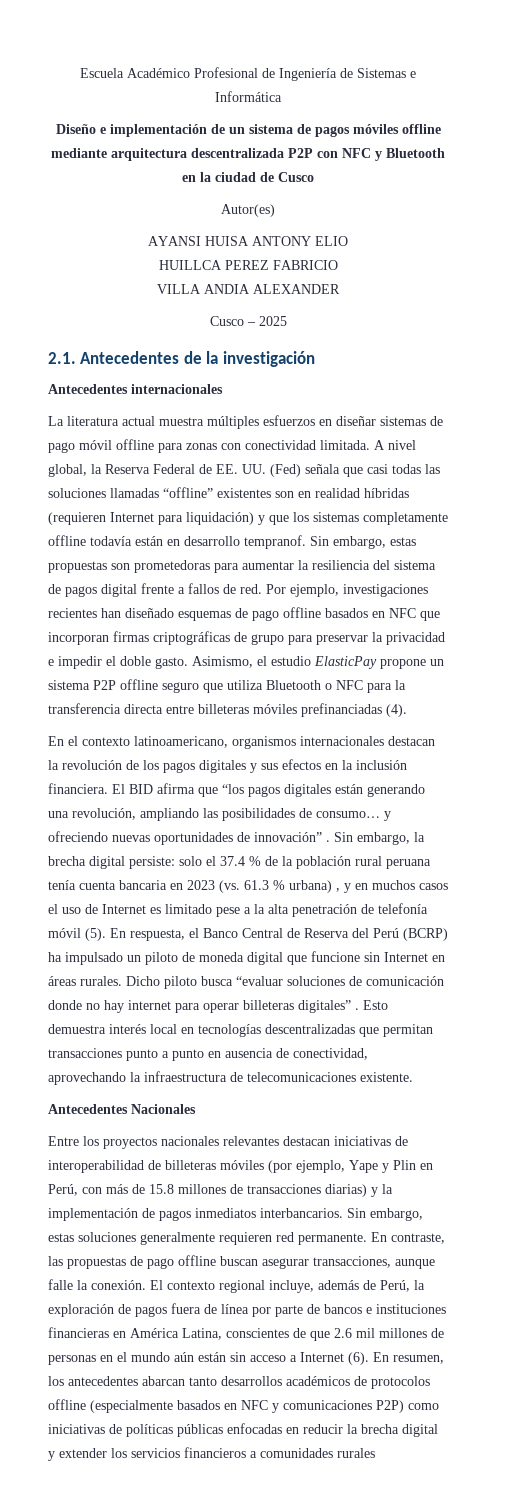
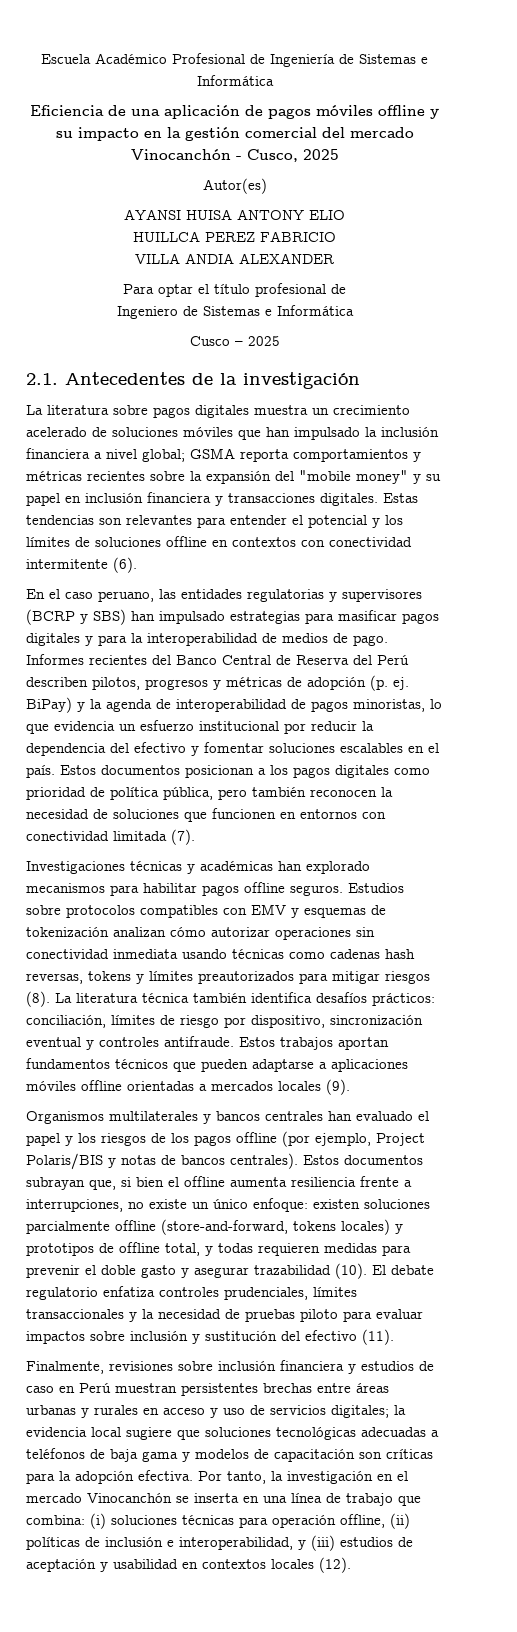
[55,124,441,137] [51,148,445,161] [182,172,314,182] Diseño e implementación de un sistema de pagos móviles offline mediante arquitectura descentralizada P2P con NFC y Bluetooth en la ciudad de Cusco -> [30,105,439,119] [55,127,414,141] [130,149,339,162] Eficiencia de una aplicación de pagos móviles offline y su impacto en la gestión comercial del mercado Vinocanchón - Cusco, 2025
(340, 289) none -> [123,283,346,297] [116,305,354,319] // Para optar el título profesional de // Ingeniero de Sistemas e Informática
[48,384,223,394] [48,415,443,429] [48,439,416,453] [48,464,440,477] [48,487,409,498] [48,512,448,525] [48,535,416,549] [48,560,436,573] [48,583,428,597] [48,607,440,621] [48,631,445,645] [48,656,444,669] [48,679,406,693] [48,703,407,717] [48,736,435,749] [48,759,407,773] [48,783,425,797] [48,808,391,821] [48,831,425,845] [48,856,431,869] [48,880,448,893] [48,903,428,917] [48,928,199,941] // Antecedentes internacionales // La literatura actual muestra múltiples esfuerzos en diseñar sistemas de pago móvil offline para zonas con conectividad limitada. A nivel global, la Reserva Federal de EE. UU. (Fed) señala que casi todas las soluciones llamadas “offline” existentes son en realidad híbridas (requieren Internet para liquidación) y que los sistemas completamente offline todavía están en desarrollo tempranof. Sin embargo, estas propuestas son prometedoras para aumentar la resiliencia del sistema de pagos digital frente a fallos de red. Por ejemplo, investigaciones recientes han diseñado esquemas de pago offline basados en NFC que incorporan firmas criptográficas de grupo para preservar la privacidad e impedir el doble gasto. Asimismo, el estudio ElasticPay propone un sistema P2P offline seguro que utiliza Bluetooth o NFC para la transferencia directa entre billeteras móviles prefinanciadas (4). // En el contexto latinoamericano, organismos internacionales destacan la revolución de los pagos digitales y sus efectos en la inclusión financiera. El BID afirma que “los pagos digitales están generando una revolución, ampliando las posibilidades de consumo… y ofreciendo nuevas oportunidades de innovación” . Sin embargo, la brecha digital persiste: solo el 37.4 % de la población rural peruana tenía cuenta bancaria en 2023 (vs. 61.3 % urbana) , y en muchos casos el uso de Internet es limitado pese a la alta penetración de telefonía móvil (5). En respuesta, el -> [26,405,410,418] [26,427,439,440] [26,448,421,462] [26,470,441,484] [26,492,418,506] [26,515,403,528] [26,536,412,547] [26,557,137,573] [26,589,422,602] [26,609,439,625] [26,633,388,646] [26,654,171,665] // La literatura sobre pagos digitales muestra un crecimiento acelerado de soluciones móviles que han impulsado la inclusión financiera a nivel global; GSMA reporta comportamientos y métricas recientes sobre la expansión del "mobile money" y su papel en inclusión financiera y transacciones digitales. Estas tendencias son relevantes para entender el potencial y los límites de soluciones offline en contextos con conectividad intermitente (6). // En el caso peruano, las entidades regulatorias y supervisores (BCRP y SBS) han impulsado estrategias para masificar pagos digitales y para la interoperabilidad de medios de pago. Informes recientes del
[403,928,448,941] [48,951,445,965] [48,976,444,989] [48,1000,388,1013] [48,1024,433,1037] [48,1048,368,1061] [48,1071,413,1085] [48,1104,196,1114] [48,1136,408,1149] [48,1160,433,1173] [48,1184,393,1197] [48,1208,423,1221] [48,1232,445,1245] [48,1255,435,1269] [48,1279,425,1293] [48,1303,446,1317] [48,1327,444,1341] [48,1352,444,1365] [48,1376,430,1389] [48,1399,439,1413] [48,1423,438,1437] [48,1447,375,1461] (BCRP) ha impulsado un piloto de moneda digital que funcione sin Internet en áreas rurales. Dicho piloto busca “evaluar soluciones de comunicación donde no hay internet para operar billeteras digitales” . Esto demuestra interés local en tecnologías descentralizadas que permitan transacciones punto a punto en ausencia de conectividad, aprovechando la infraestructura de telecomunicaciones existente. // Antecedentes Nacionales // Entre los proyectos nacionales relevantes destacan iniciativas de interoperabilidad de billeteras móviles (por ejemplo, Yape y Plin en Perú, con más de 15.8 millones de transacciones diarias) y la implementación de pagos inmediatos interbancarios. Sin embargo, estas soluciones generalmente requieren red permanente. En contraste, las propuestas de pago offline buscan asegurar transacciones, aunque falle la conexión. El contexto regional incluye, además de Perú, la exploración de pagos fuera de línea por parte de bancos e instituciones financieras en América Latina, conscientes de que 2.6 mil millones de personas en el mundo aún están sin acceso a Internet (6). En resumen, los antecedentes abarcan tanto desarrollos académicos de protocolos offline (especialmente basados en NFC y comunicaciones P2P) como iniciativas de políticas públicas enfocadas en reducir la brecha digital y extender los servicios financieros a comunidades rurales -> [26,675,409,691] [26,697,442,713] [26,720,374,734] [26,742,439,756] [26,765,430,778] [26,787,393,800] [26,808,386,822] [26,829,195,845] [26,861,370,874] [26,882,404,896] [26,904,386,918] [26,927,375,940] [26,949,415,959] [26,971,430,984] [26,991,435,1007] [26,1015,423,1028] [26,1036,389,1050] [26,1058,408,1072] [26,1079,350,1095] [26,1111,429,1124] [26,1131,425,1147] [26,1153,423,1170] [26,1176,412,1190] [26,1198,430,1212] [26,1219,403,1235] [26,1242,411,1256] [26,1263,434,1279] [26,1286,357,1300] [26,1309,423,1322] [26,1329,394,1345] [26,1360,434,1374] [26,1383,389,1396] [26,1405,406,1418] [26,1427,439,1440] [26,1448,433,1462] [26,1470,408,1484] [26,1493,421,1506] [26,1513,410,1529] [26,1535,413,1551] [26,1557,351,1573] describen pilotos, progresos y métricas de adopción (p. ej. BiPay) y la agenda de interoperabilidad de pagos minoristas, lo que evidencia un esfuerzo institucional por reducir la dependencia del efectivo y fomentar soluciones escalables en el país. Estos documentos posicionan a los pagos digitales como prioridad de política pública, pero también reconocen la necesidad de soluciones que funcionen en entornos con conectividad limitada (7). // Investigaciones técnicas y académicas han explorado mecanismos para habilitar pagos offline seguros. Estudios sobre protocolos compatibles con EMV y esquemas de tokenización analizan cómo autorizar operaciones sin conectividad inmediata usando técnicas como cadenas hash reversas, tokens y límites preautorizados para mitigar riesgos (8). La literatura técnica también identifica desafíos prácticos: conciliación, límites de riesgo por dispositivo, sincronización eventual y controles antifraude. Estos trabajos aportan fundamentos técnicos que pueden adaptarse a aplicaciones móviles offline orientadas a mercados locales (9). // Organismos multilaterales y bancos centrales han evaluado el papel y los riesgos de los pagos offline (por ejemplo, Project Polaris/BIS y notas de bancos centrales). Estos documentos subrayan que, si bien el offline aumenta resiliencia frente a interrupciones, no existe un único enfoque: existen soluciones parcialmente offline (store-and-forward, tokens locales) y prototipos de offline total, y todas requieren medidas para prevenir el doble gasto y asegurar trazabilidad (10). El debate regulatorio enfatiza controles prudenciales, límites transaccionales y la necesidad de pruebas piloto para evaluar impactos sobre inclusión y sustitución del efectivo (11). // Finalmente, revisiones sobre inclusión financiera y estudios de caso en Perú muestran persistentes brechas entre áreas urbanas y rurales en acceso y uso de servicios digitales; la evidencia local sugiere que soluciones tecnológicas adecuadas a teléfonos de baja gama y modelos de capacitación son críticas para la adopción efectiva. Por tanto, la investigación en el mercado Vinocanchón se inserta en una línea de trabajo que combina: (i) soluciones técnicas para operación offline, (ii) políticas de inclusión e interoperabilidad, y (iii) estudios de aceptación y usabilidad en contextos locales (12).

